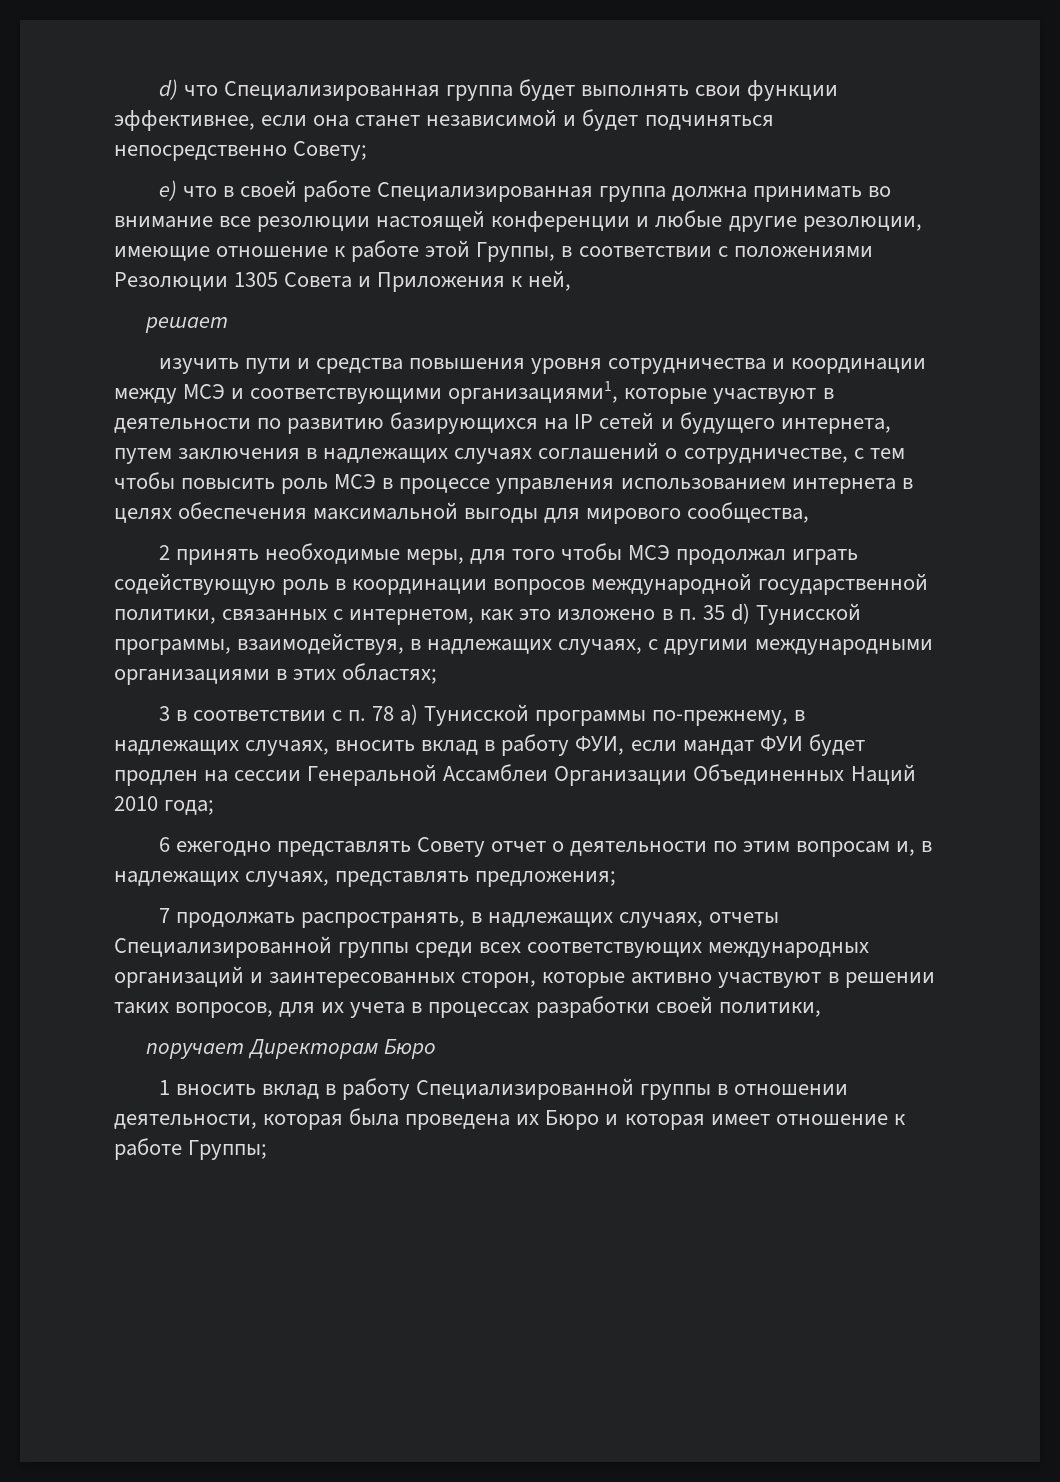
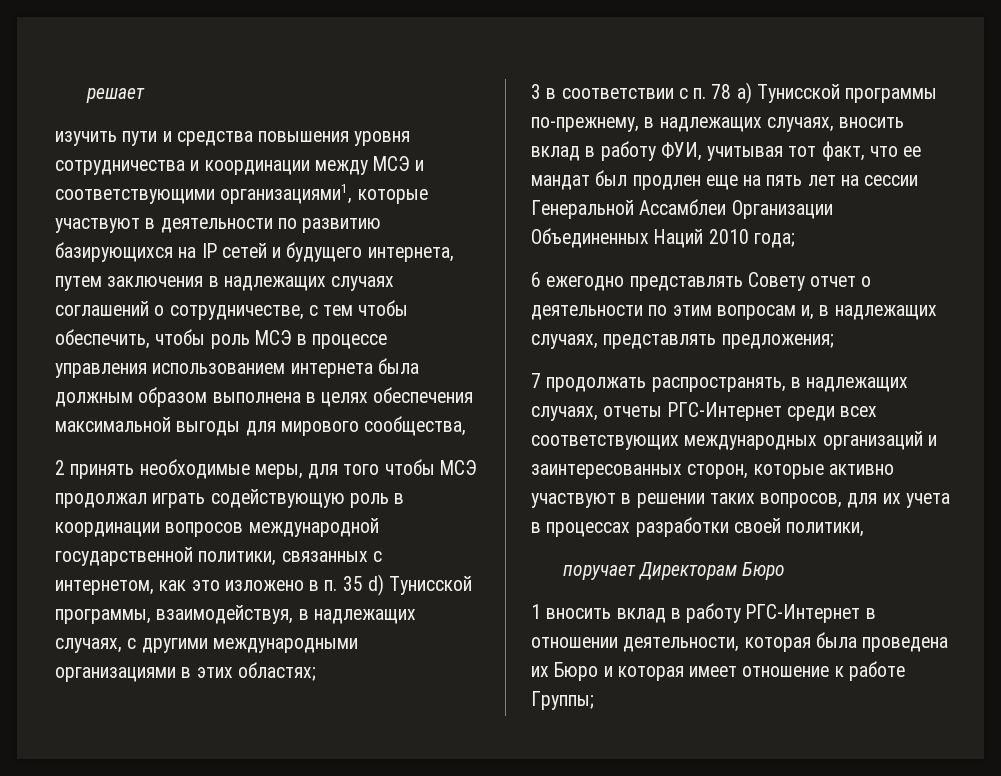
[158,79,839,101] [114,109,774,131] [114,141,368,161] [158,180,892,202] [114,210,922,232] [114,240,873,262] [114,270,572,292] d) что Специализированная группа будет выполнять свои функции эффективнее, если она станет независимой и будет подчиняться непосредственно Совету; // е) что в своей работе Специализированная группа должна принимать во внимание все резолюции настоящей конференции и любые другие резолюции, имеющие отношение к работе этой Группы, в соответствии с положениями Резолюции 1305 Совета и Приложения к ней, // -> (85, 95) none
[181,478,276,489] повысить -> [55,329,206,349] обеспечить, чтобы
(896, 486) none -> [377,358,419,374] [55,387,301,407] была должным образом выполнена
[630,734,865,756] [114,770,198,786] если мандат ФУИ будет продлен -> [707,141,922,161] [531,170,836,190] учитывая тот факт, что ее мандат был продлен еще на пять лет
[114,936,410,958] Специализированной группы -> [667,402,782,421] РГС-Интернет
[415,1078,711,1100] Специализированной группы -> [746,604,861,623] РГС-Интернет

